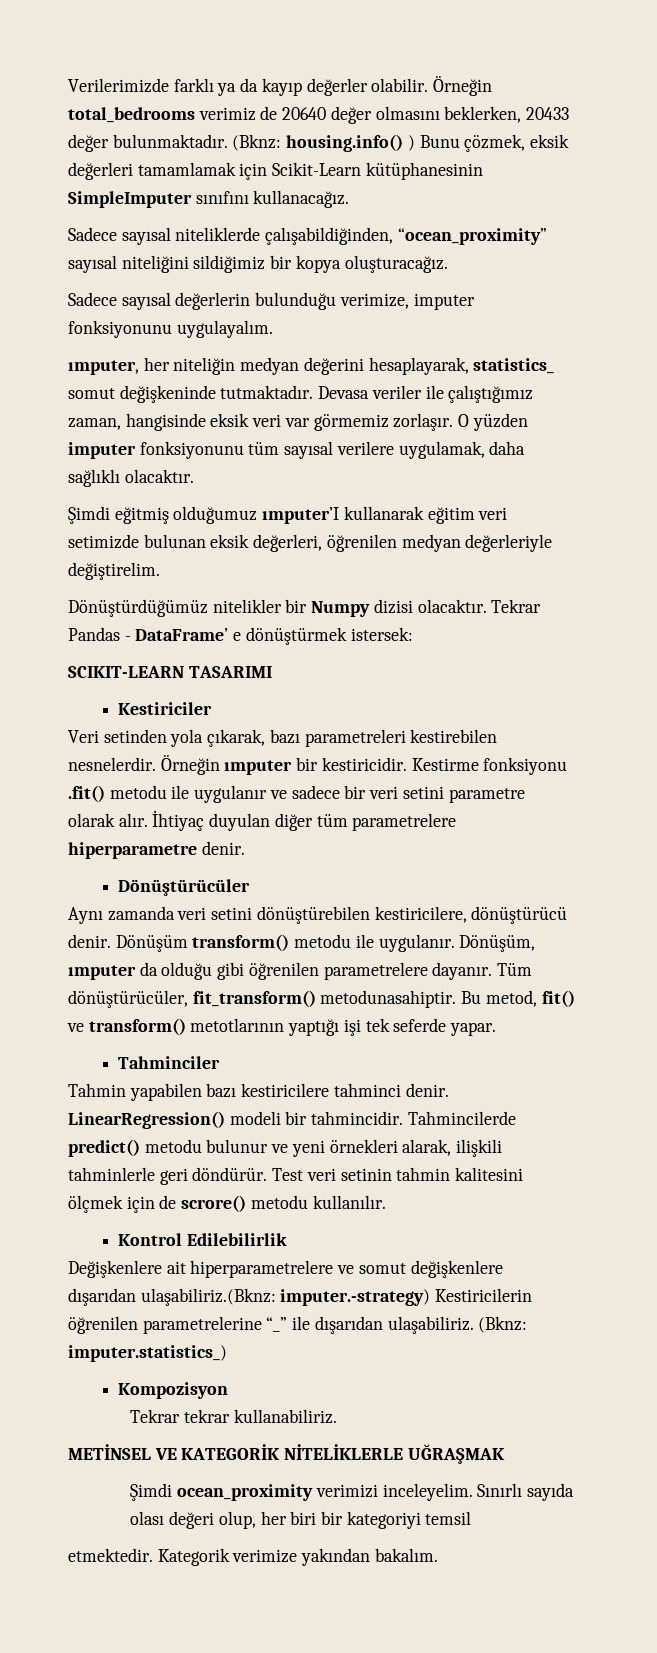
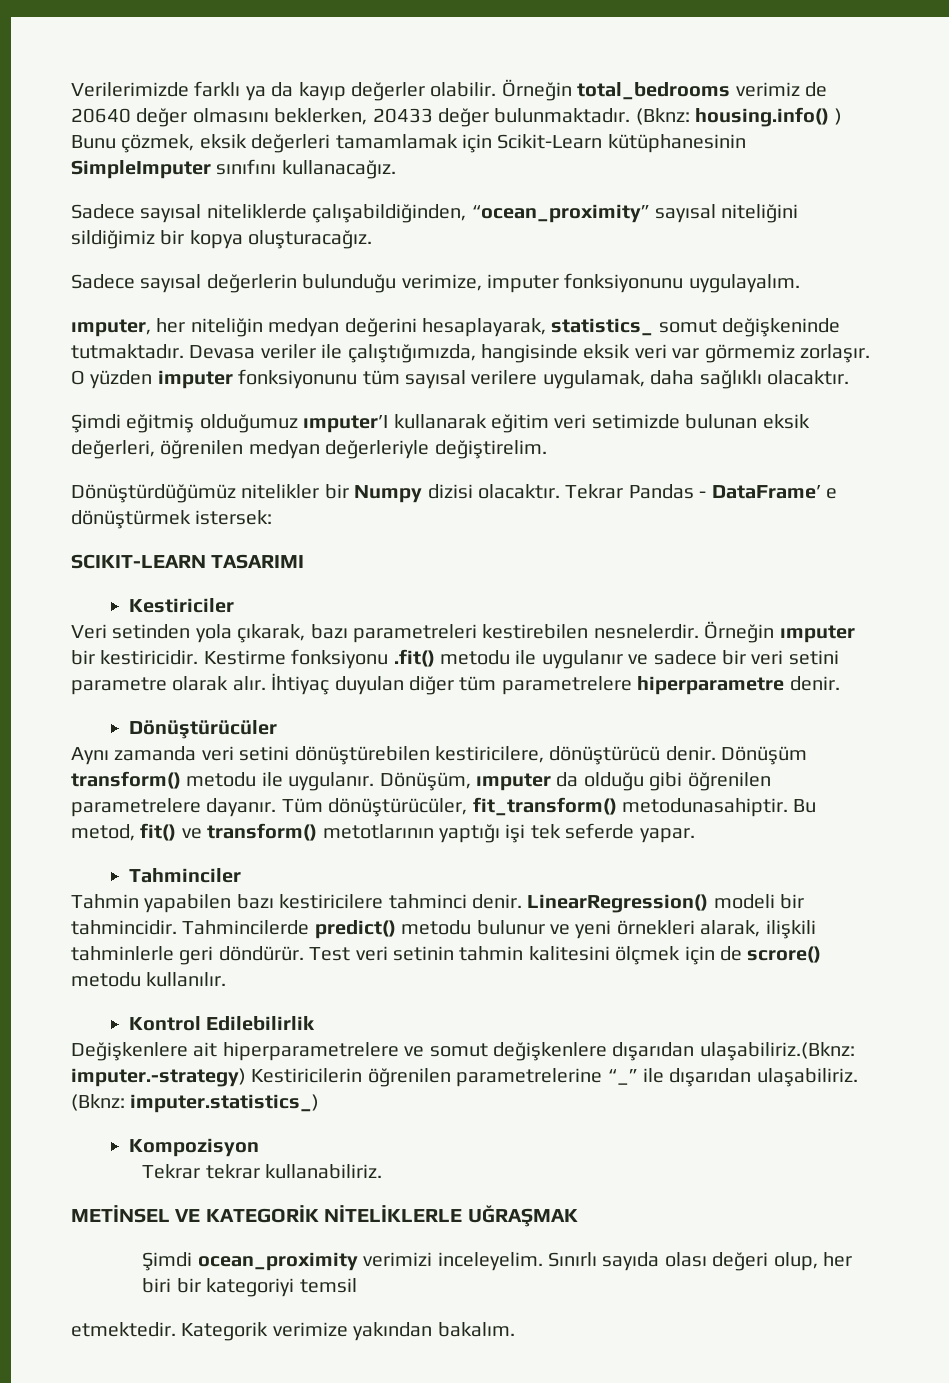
[448,385,534,403] [68,418,121,430] çalıştığımız zaman, -> [347,344,476,363] çalıştığımızda,

